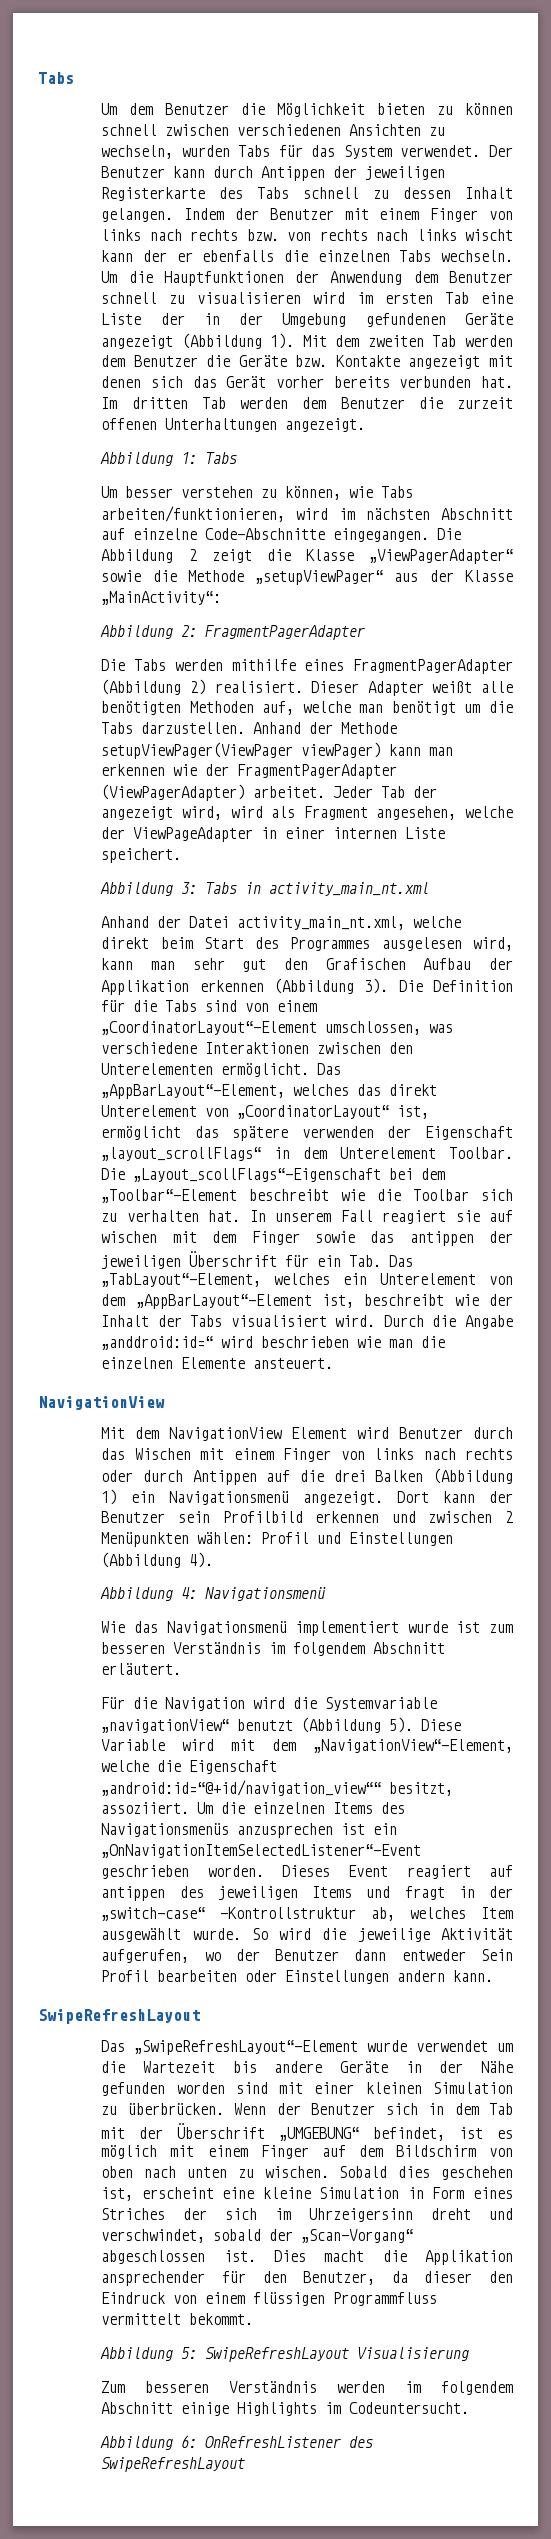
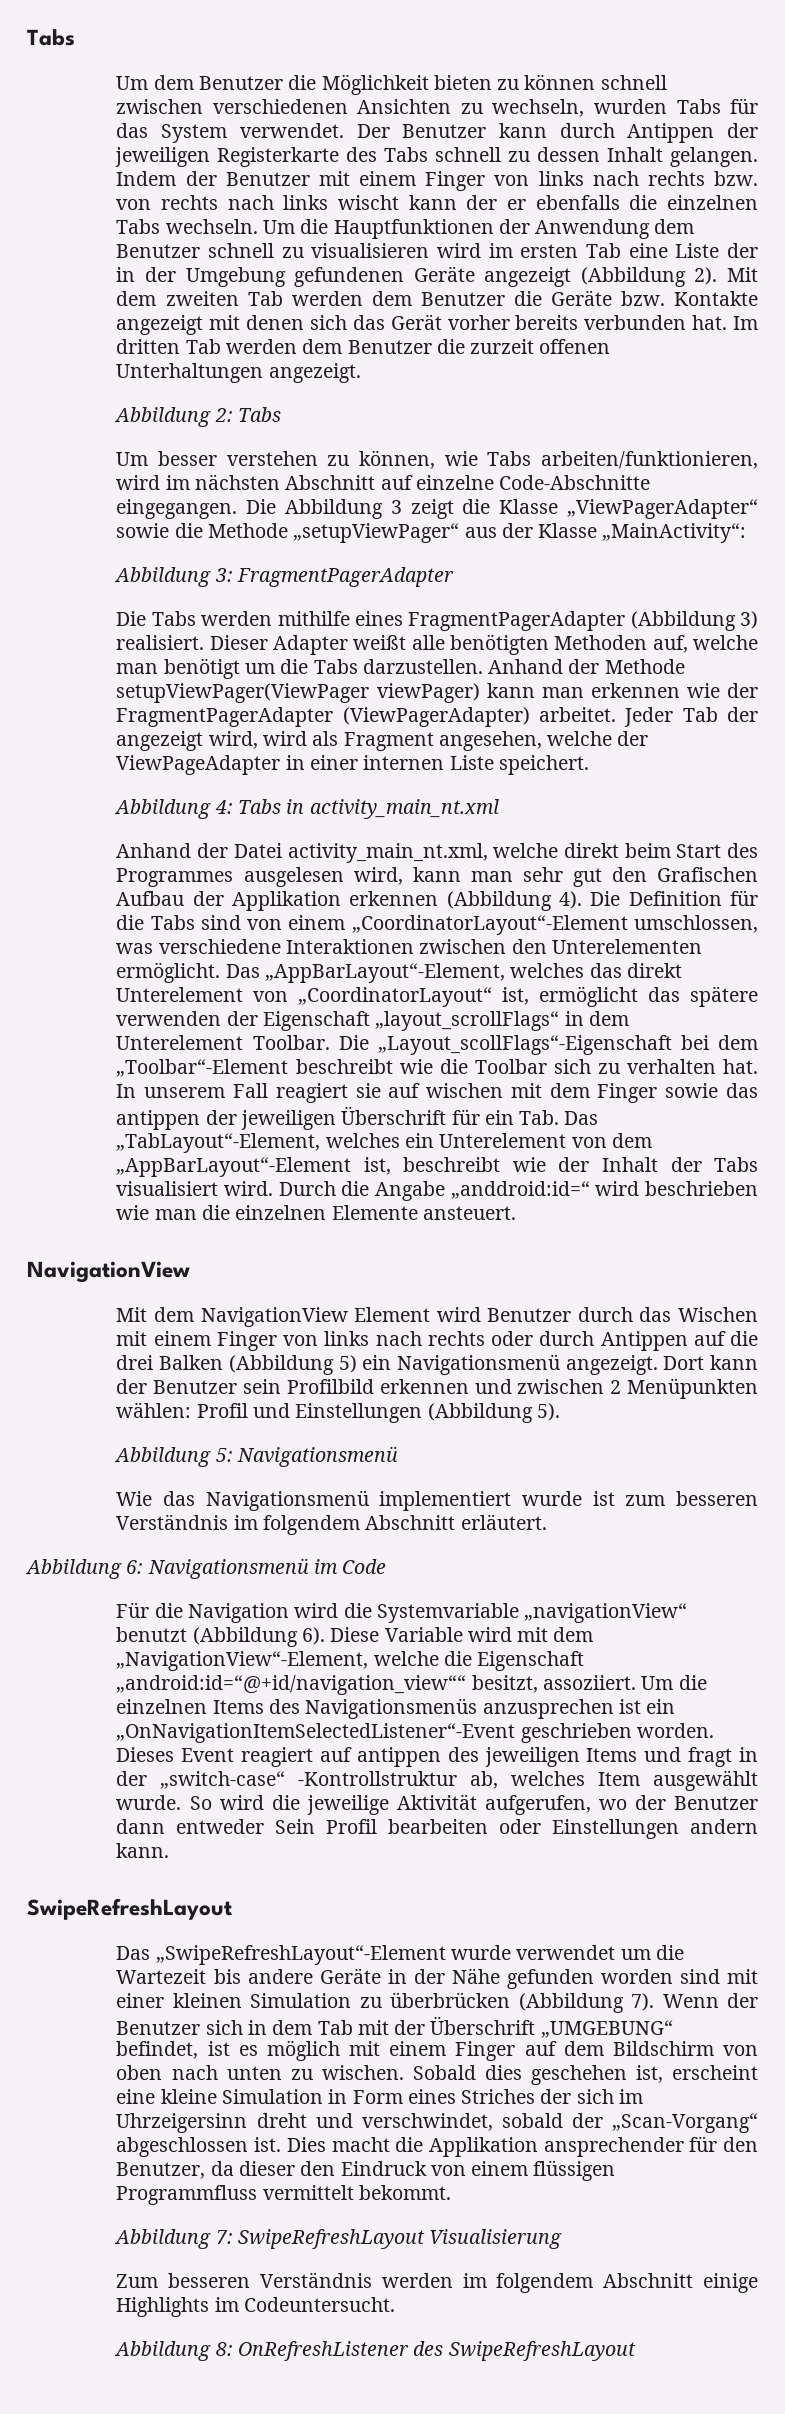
[270,333,295,349] 1). -> [694,267,718,285] 2).
[181,452,198,464] 1: -> [214,408,233,422] 2:
[188,549,197,561] 2 -> [390,500,402,514] 3
[181,625,198,637] 2: -> [214,568,233,582] 3:
[189,679,206,695] 2) -> [739,611,758,629] 3)
[181,882,198,894] 3: -> [214,800,233,814] 4:
[364,978,389,994] 3). -> [559,891,583,909] 4).
[101,1489,118,1505] 1) -> [338,1355,357,1373] 5)
[189,1552,214,1568] [100,1587,198,1601] 4). // Abbildung 4: -> [536,1403,560,1421] [114,1447,233,1467] 5). // Abbildung 5:
(182, 1669) none -> [25,1558,387,1579] // Abbildung 6: Navigationsmenü im Code
[389,1717,414,1733] 5). -> [302,1627,326,1645] 6).
[127,2103,224,2115] überbrücken. -> [390,1992,655,2013] überbrücken (Abbildung 7).
[181,2347,198,2359] 5: -> [215,2230,233,2244] 7:
[181,2435,198,2448] 6: -> [215,2342,233,2356] 8:

